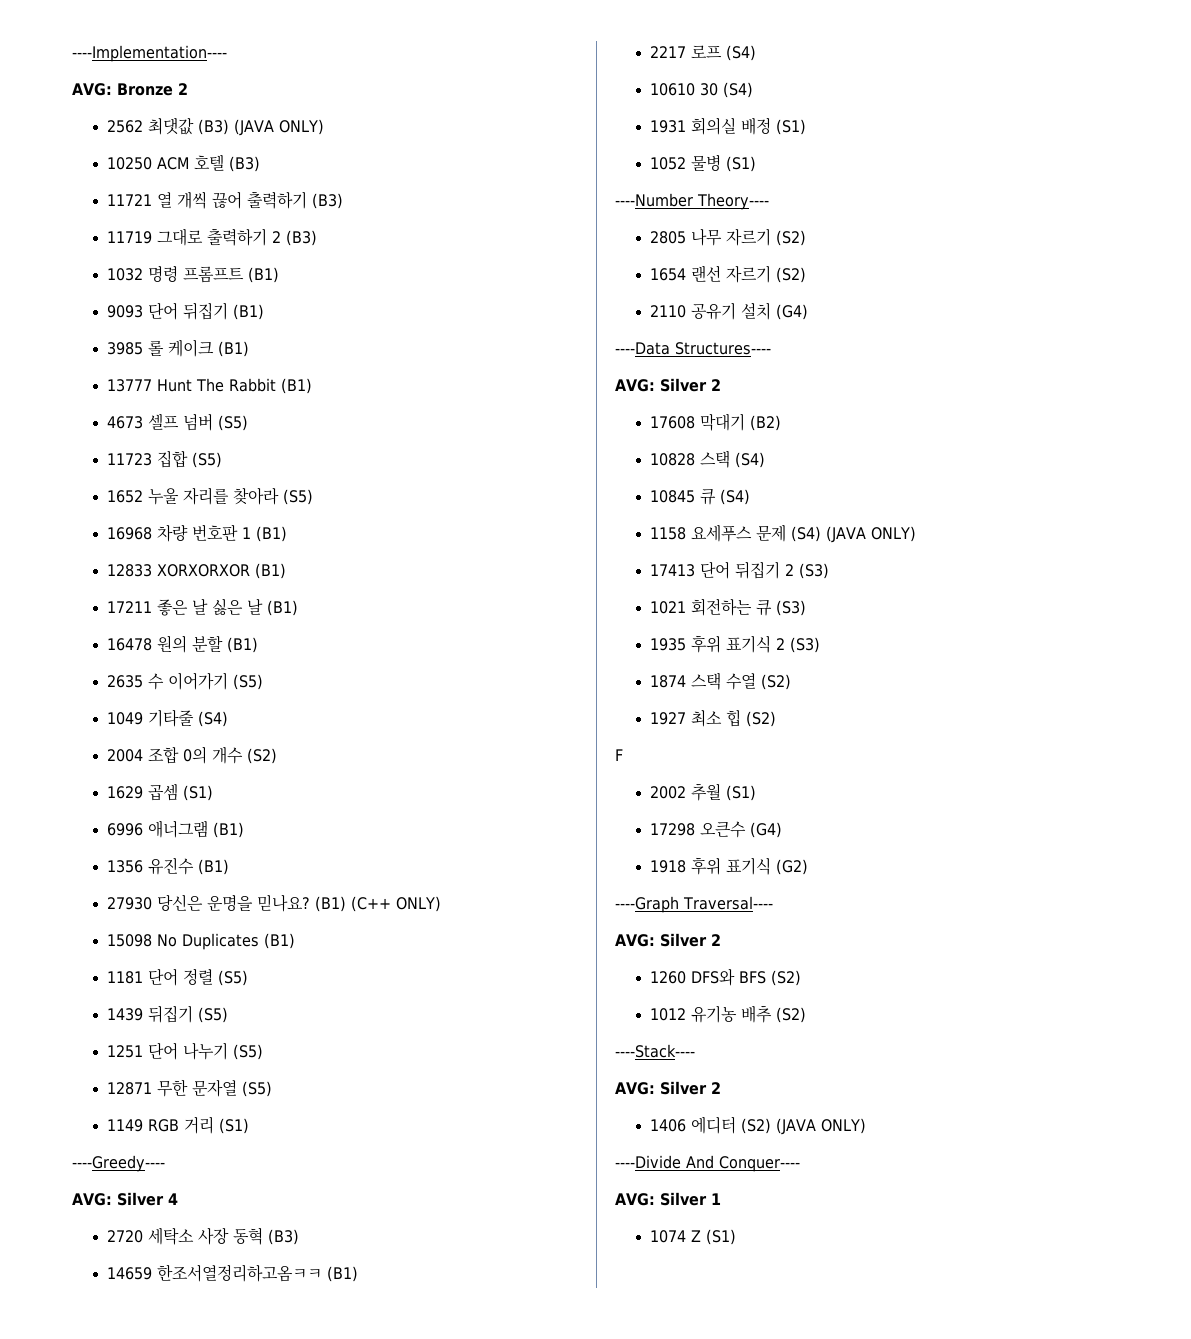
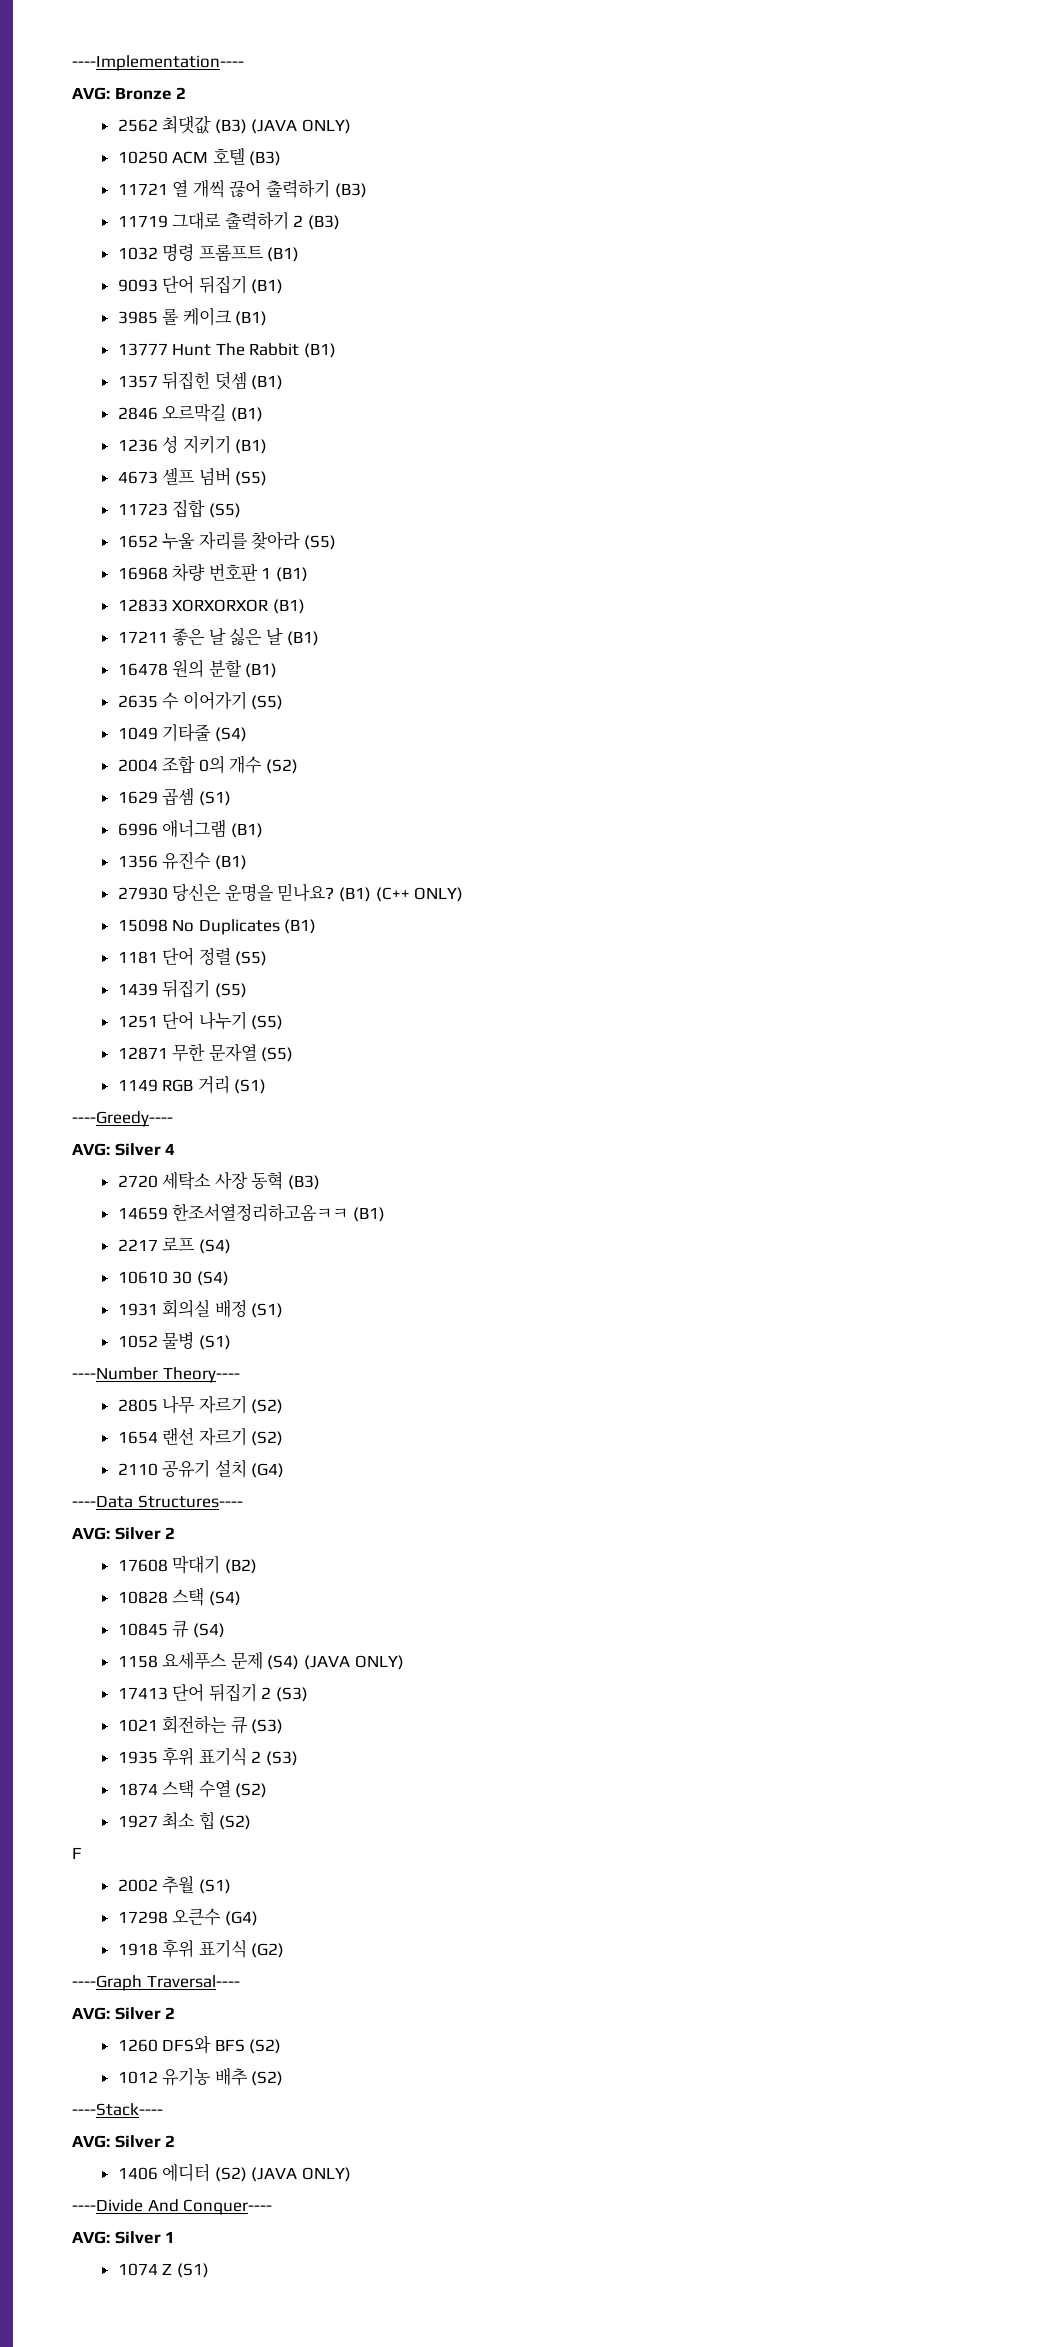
(313, 386) none -> [117,371,284,390] [117,403,263,422] [117,436,268,454] // 1357 뒤집힌 덧셈 (B1) // 2846 오르막길 (B1) // 1236 성 지키기 (B1)

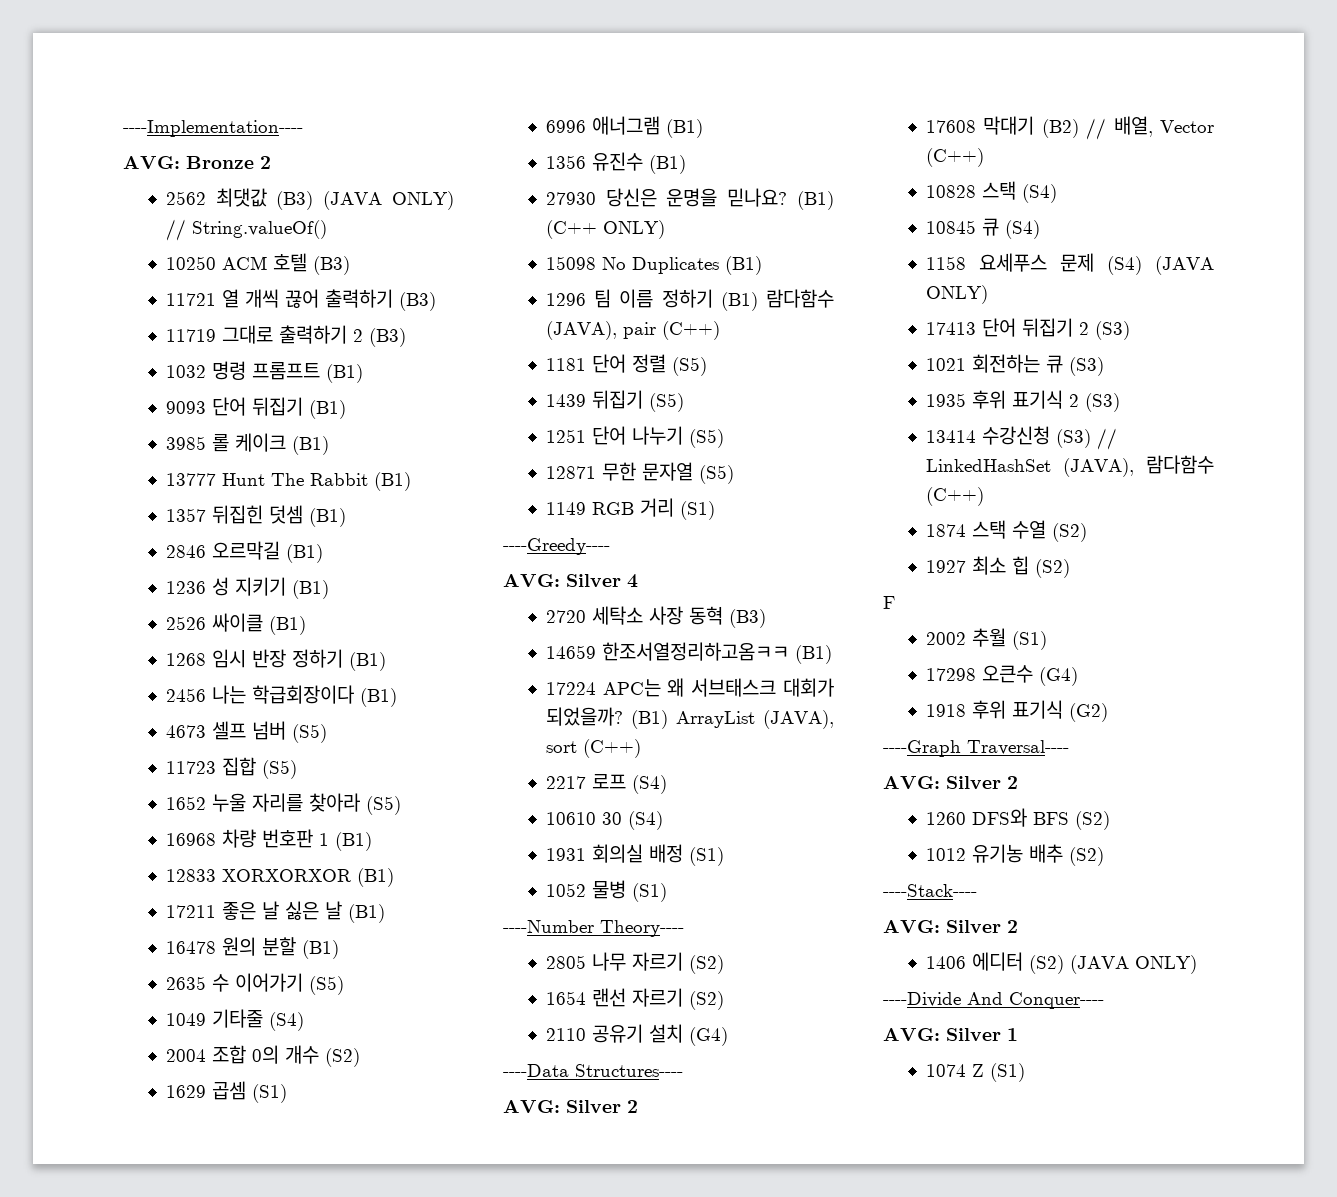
(351, 126) none -> [165,219,327,241] // String.valueOf()
(268, 446) none -> [165,613,306,635] [165,649,386,671] [165,685,397,707] // 2526 싸이클 (B1) // 1268 임시 반장 정하기 (B1) // 2456 나는 학급회장이다 (B1)
(317, 926) none -> [545,289,834,311] [545,321,720,340] // 1296 팀 이름 정하기 (B1) 람다함수 (JAVA), pair (C++)
(385, 1214) none -> [545,678,834,697] [545,707,834,729] [545,739,641,758] // 17224 APC는 왜 서브태스크 대회가 되었을까? (B1) ArrayList (JAVA), sort (C++)
(257, 1566) none -> [1086,116,1214,140] [925,148,984,167] // 배열, Vector (C++)
(298, 1758) none -> [925,426,1117,450] [925,455,1214,477] [925,487,984,506] // 13414 수강신청 (S3) // LinkedHashSet (JAVA), 람다함수 (C++)

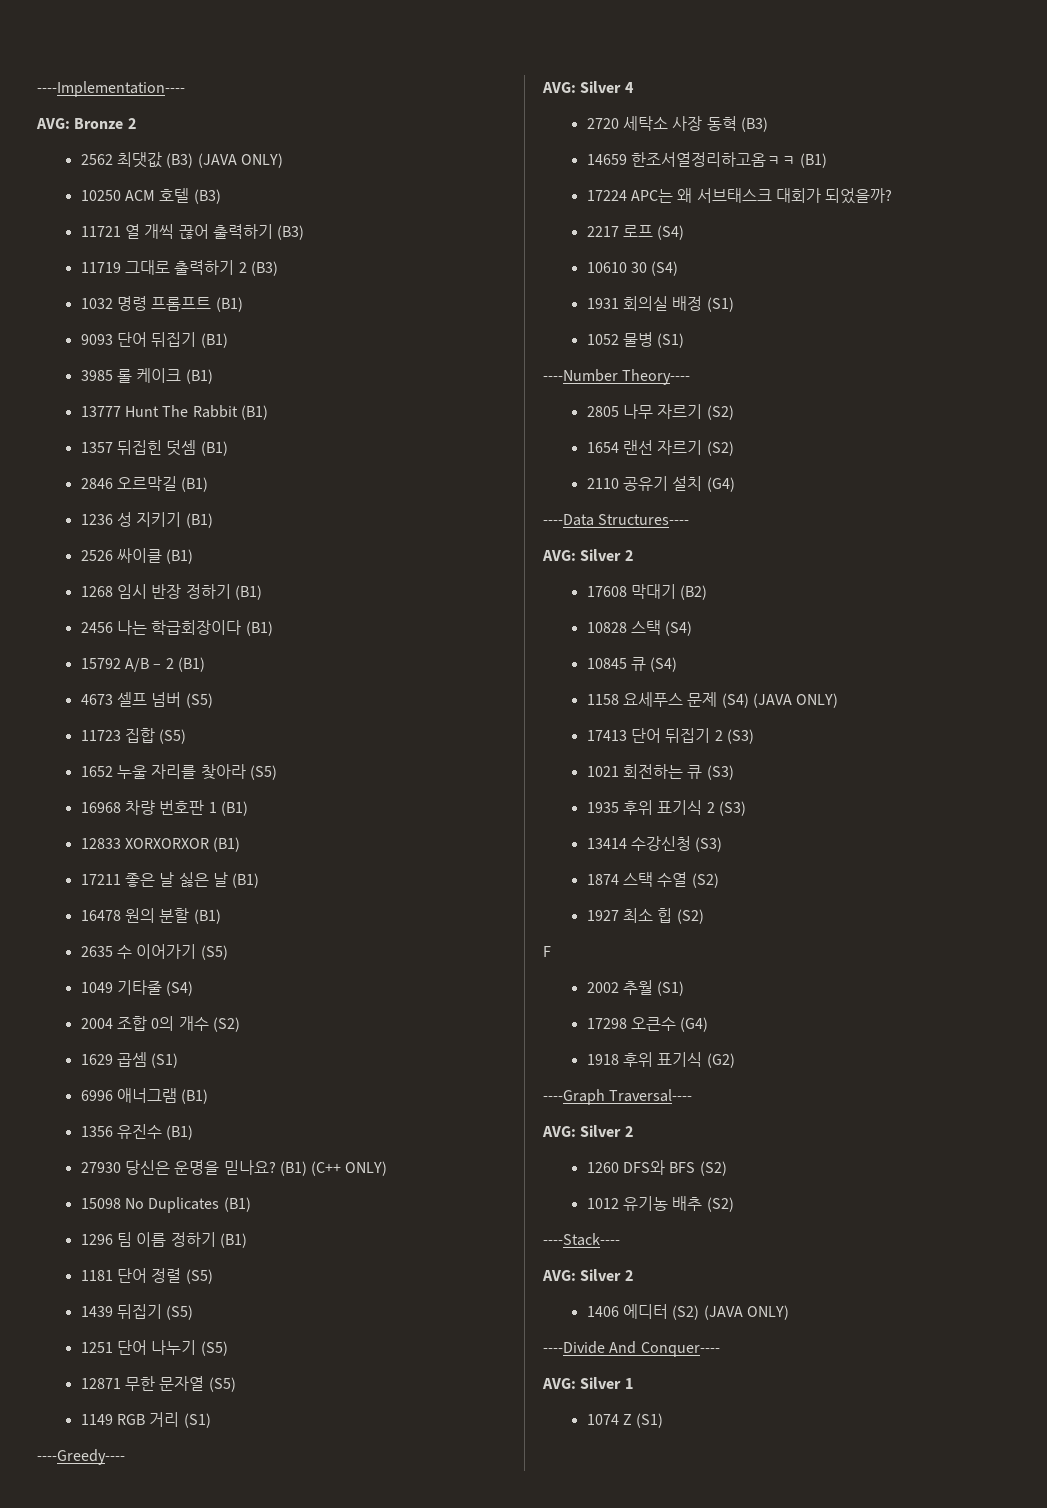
[165,219,327,241] // String.valueOf() -> (283, 160) none
(397, 697) none -> [80,657,205,672] // 15792 A/B – 2 (B1)
[766,289,834,308] [545,321,720,340] 람다함수 (JAVA), pair (C++) -> (247, 1240) none
[630,710,834,729] [545,739,641,758] (B1) ArrayList (JAVA), sort (C++) -> (893, 196) none
[1086,116,1214,140] [925,148,984,167] // 배열, Vector (C++) -> (708, 592) none
[1096,428,1117,450] [925,455,1214,477] [925,487,984,506] // LinkedHashSet (JAVA), 람다함수 (C++) -> (723, 844) none

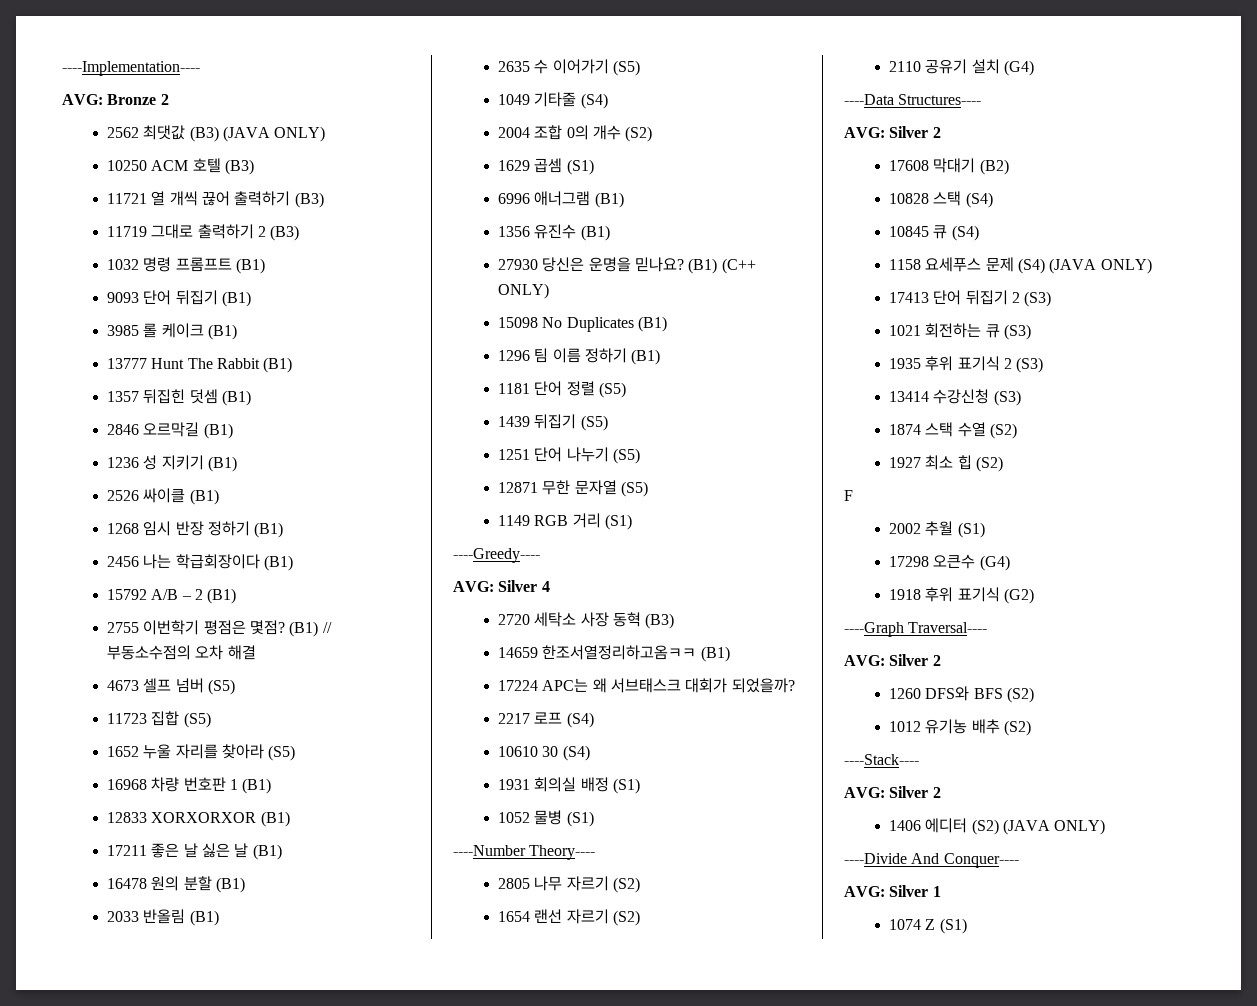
(205, 664) none -> [106,620,332,637] [106,645,256,660] // 2755 이번학기 평점은 몇점? (B1) // 부동소수점의 오차 해결
(221, 916) none -> [106,909,219,926] // 2033 반올림 (B1)

